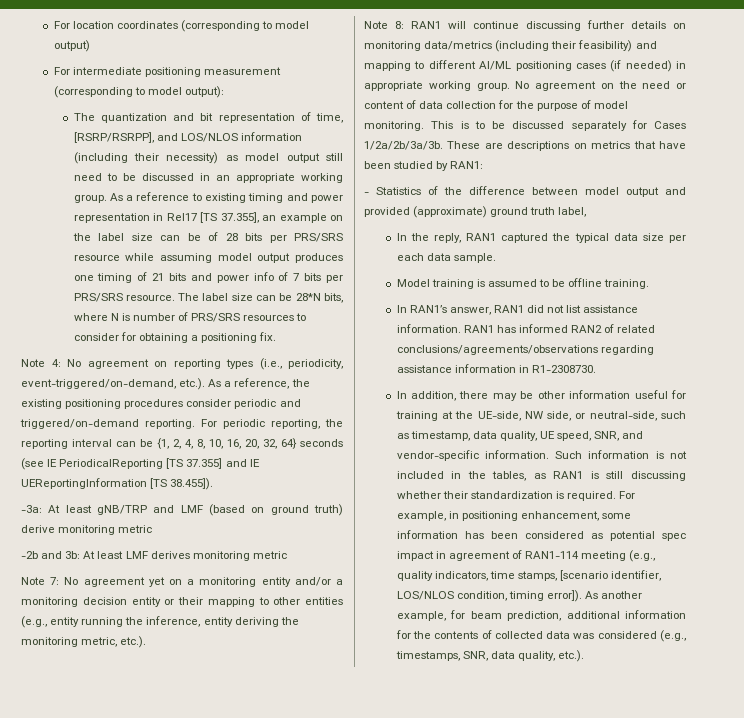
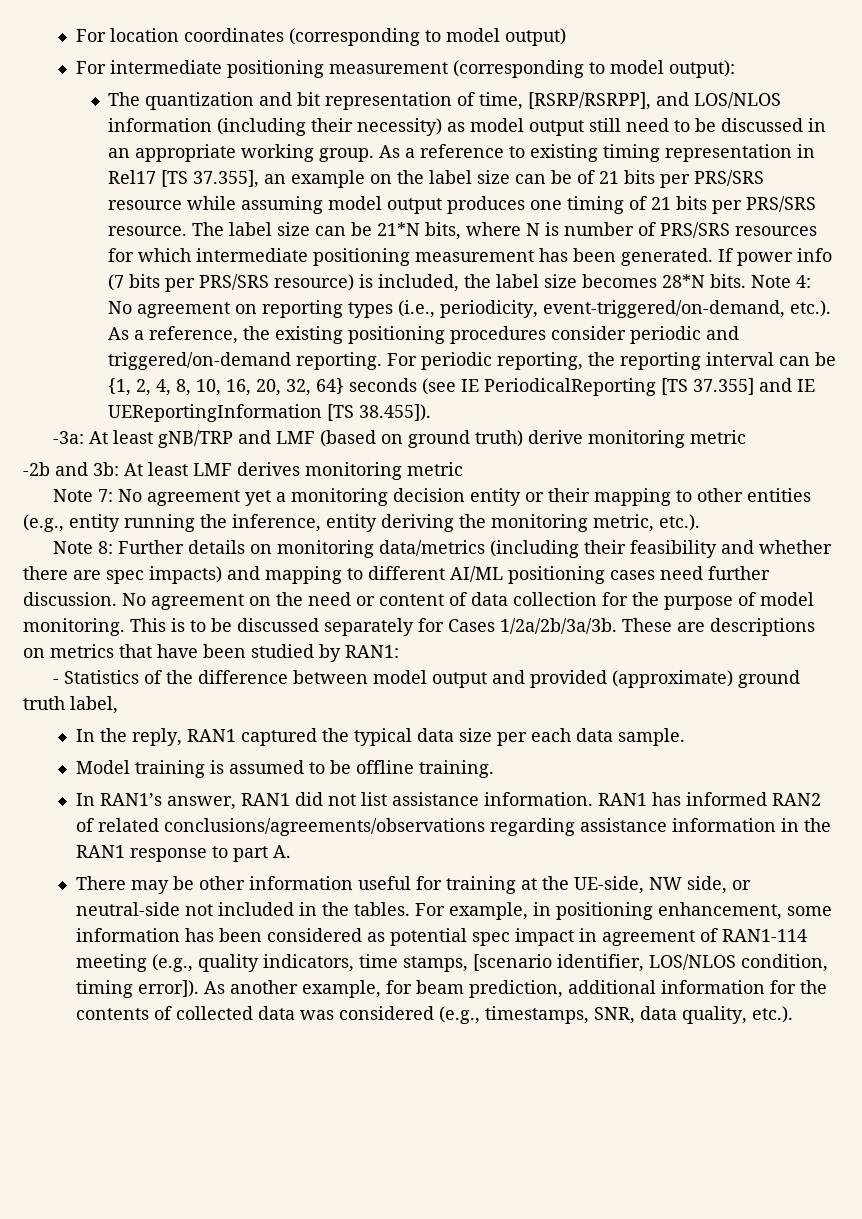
[286,193,343,203] and power -> (661, 153) none
[225,233,238,241] 28 -> [599,171,620,184] 21
[190,272,322,283] and power info of 7 bits -> (708, 203) none
[295,293,321,301] 28*N -> [377,222,421,236] 21*N
[296,313,307,321] [73,332,277,343] to consider for obtaining a positioning fix. // -> [108,248,833,266] [108,274,747,292] for which intermediate positioning measurement has been generated. If power info (7 bits per PRS/SRS resource) is included, the label size becomes 28*N bits.
[169,577,331,587] on a monitoring entity and/or -> (272, 498) none
[411,20,624,31] RAN1 will continue discussing further -> [118,540,185,554] Further
[578,40,633,52] feasibility) -> [630,540,833,558] [23,566,222,584] feasibility and whether there are spec impacts)
[610,60,686,72] [364,81,510,91] (if needed) in appropriate working group. -> [660,566,770,580] [23,592,117,606] need further discussion.
[531,365,596,373] [396,391,489,401] R1-2308730. // In addition, there -> [803,818,831,832] [75,845,291,862] [75,876,126,890] the RAN1 response to part A. // There
[589,411,686,421] [396,431,644,441] [396,450,687,461] [396,471,686,481] [396,491,617,501] neutral-side, such as timestamp, data quality, UE speed, SNR, and vendor-specific information. Such information is not included in the tables, as RAN1 is still discussing whether their standardization is required. -> [75,902,410,916] neutral-side not included in the tables.

